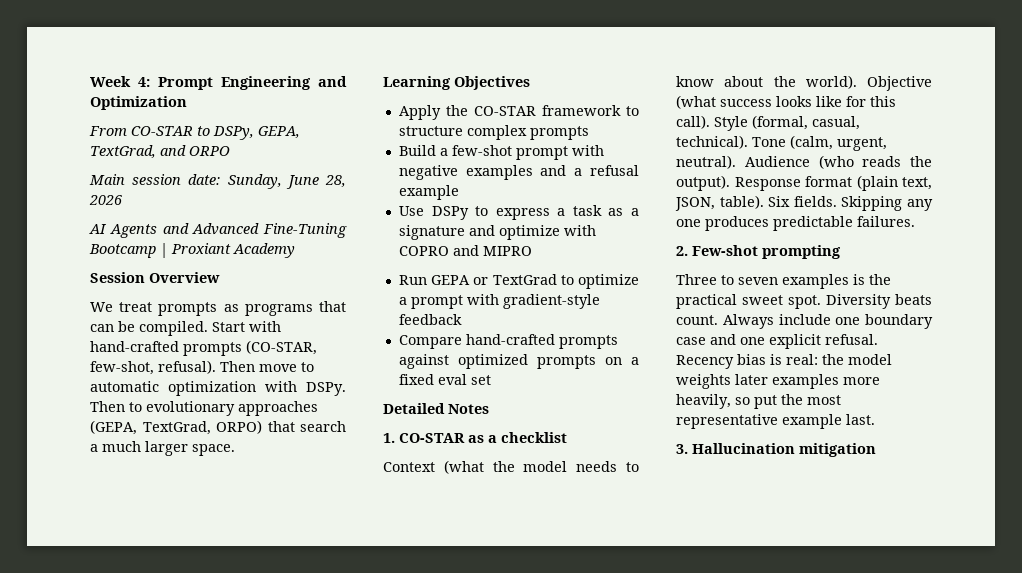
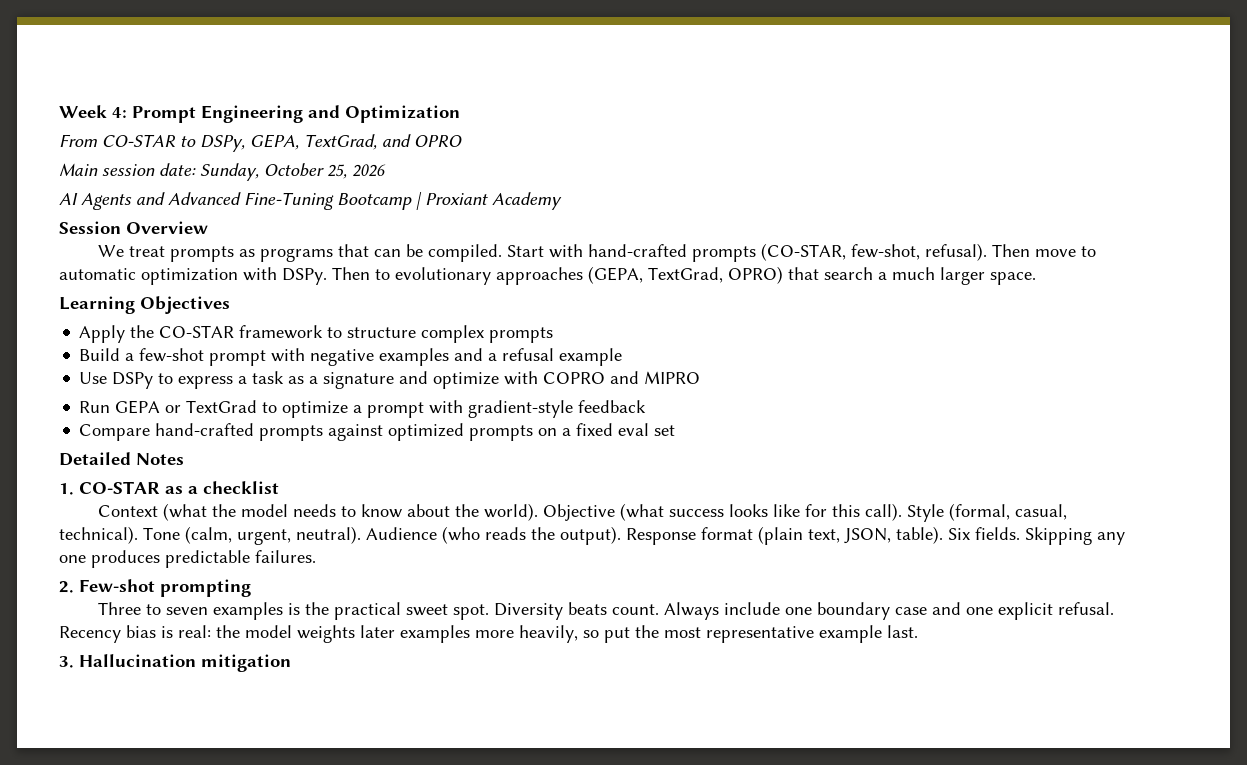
[189,146,230,156] ORPO -> [414,135,462,147] OPRO
[285,175,346,189] June 28, -> [264,163,347,179] October 25,
[216,420,262,434] ORPO) -> [728,266,783,284] OPRO)

